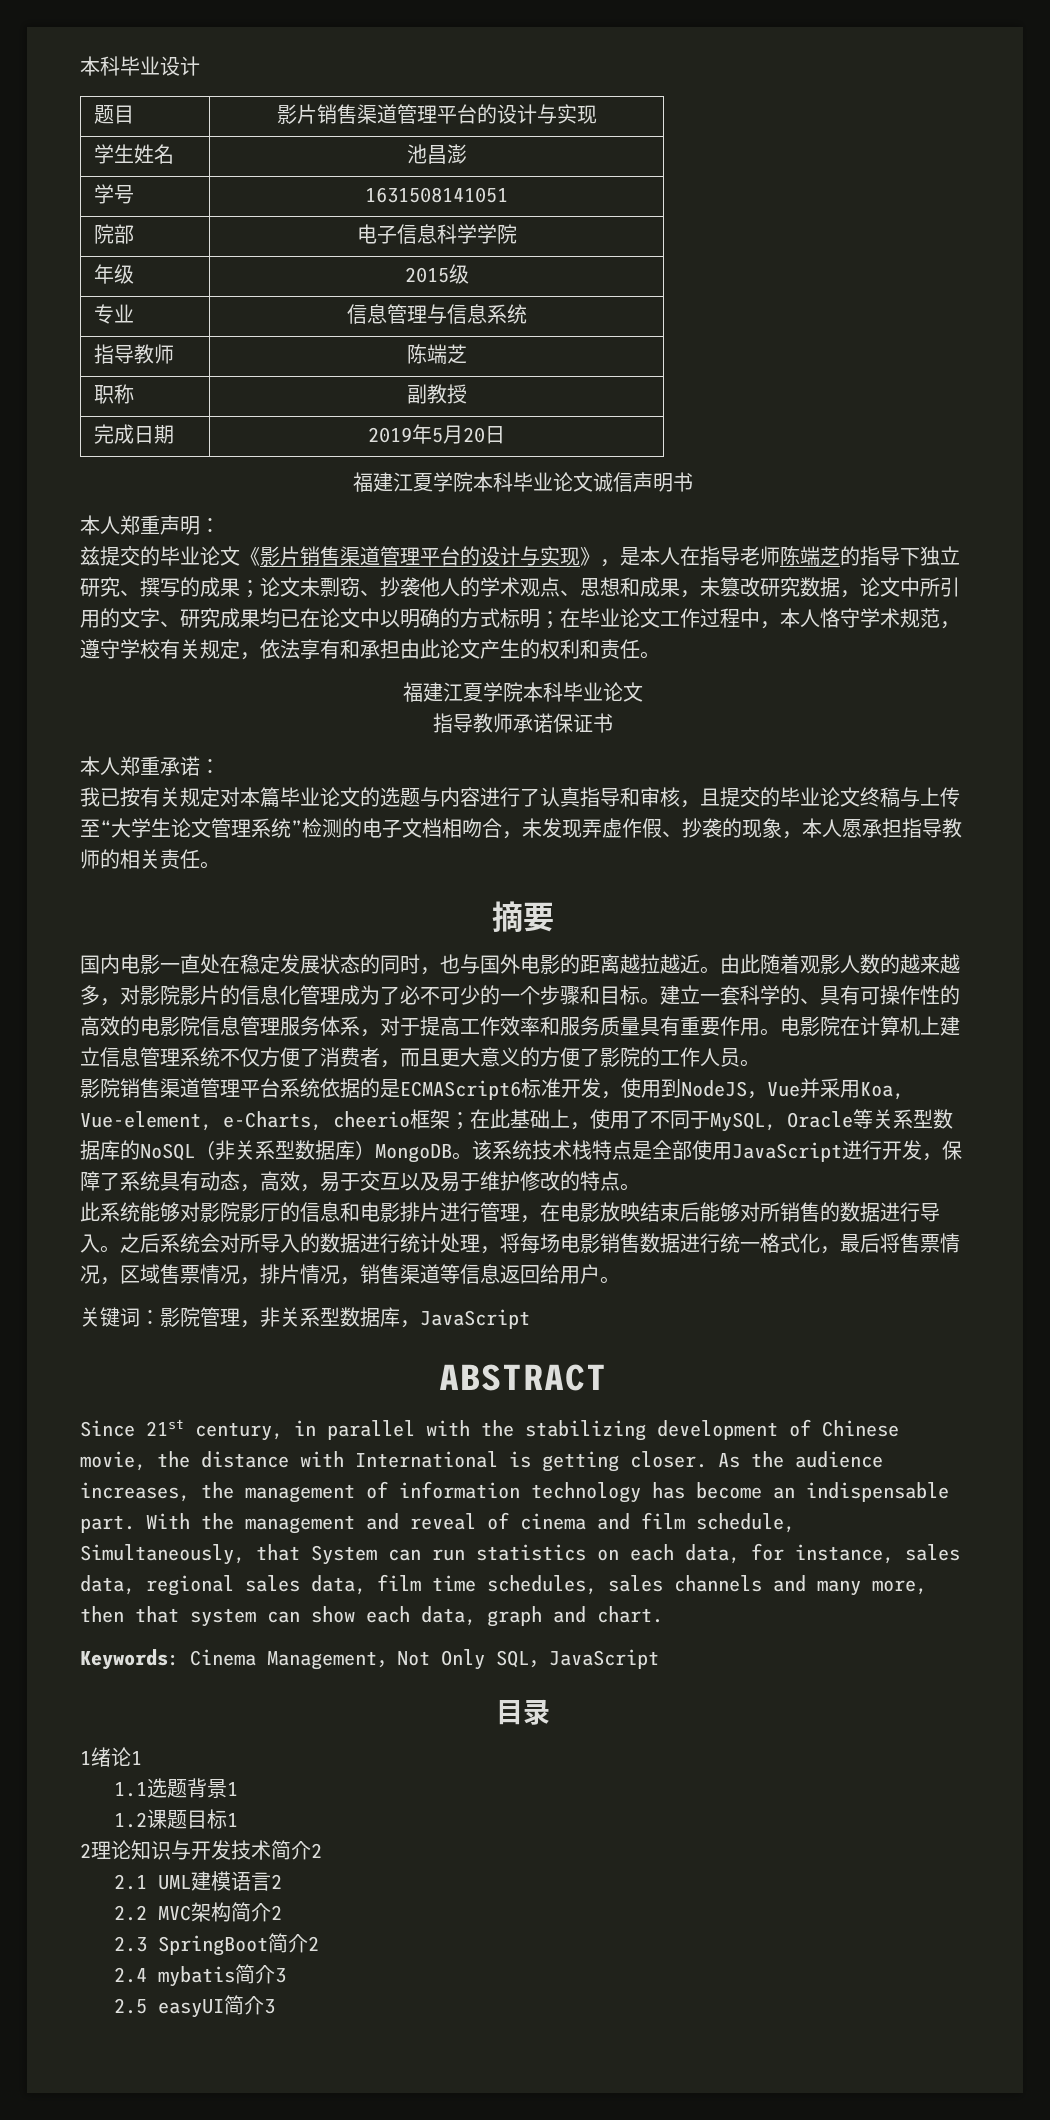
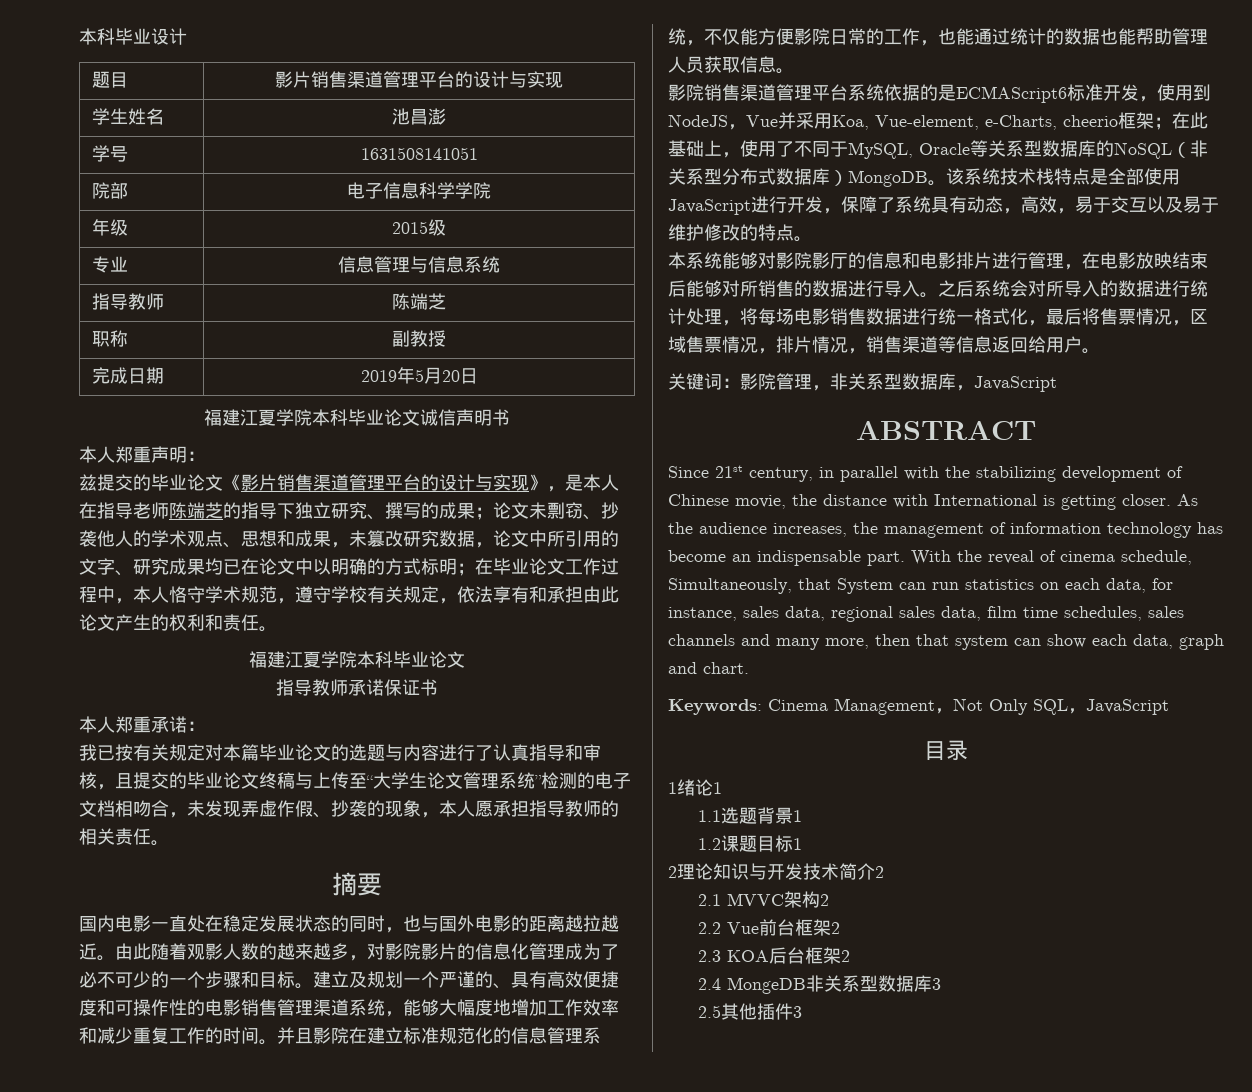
[700,985,960,1005] [80,1016,960,1037] [80,1047,740,1068] 一套科学的、具有可操作性的高效的电影院信息管理服务体系，对于提高工作效率和服务质量具有重要作用。电影院在计算机上建立信息管理系统不仅方便了消费者，而且更大意义的方便了影院的工作人员 -> [349,971,619,989] [79,999,619,1017] [79,1027,601,1045] [668,28,1208,46] [668,56,776,73] 及规划一个严谨的、具有高效便捷度和可操作性的电影销售管理渠道系统，能够大幅度地增加工作效率和减少重复工作的时间。并且影院在建立标准规范化的信息管理系统，不仅能方便影院日常的工作，也能通过统计的数据也能帮助管理人员获取信息
(295, 1149) none -> [722,168,776,185] 分布式
[80,1202,100,1222] 此 -> [668,252,686,269] 本
[245,1513,399,1534] management and -> (982, 556) none
[597,1512,685,1530] and film -> (1115, 556) none
[158,1871,272,1891] UML建模语言 -> [727,891,821,908] MVVC架构
[158,1902,272,1922] MVC架构简介 -> [727,919,832,936] Vue前台框架
[158,1933,309,1956] SpringBoot简介 -> [727,947,842,964] KOA后台框架
[158,1964,276,1987] mybatis简介 -> [727,975,933,994] MongeDB非关系型数据库
[158,1995,265,2018] easyUI简介 -> [721,1003,794,1020] 其他插件

